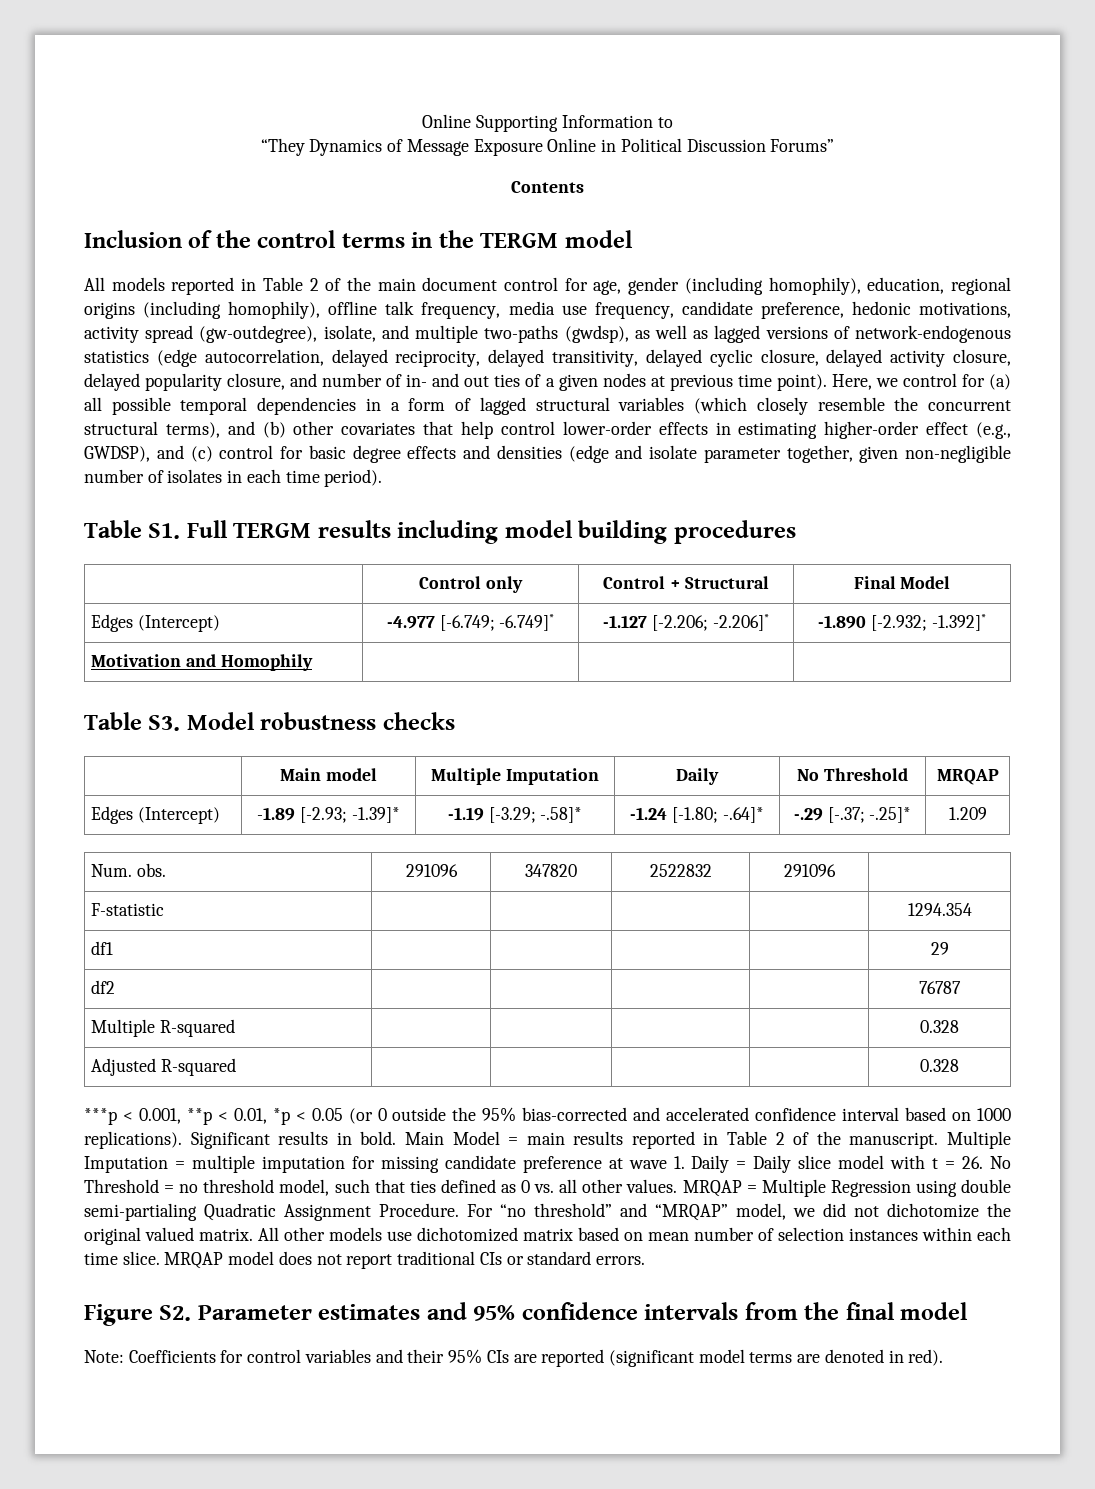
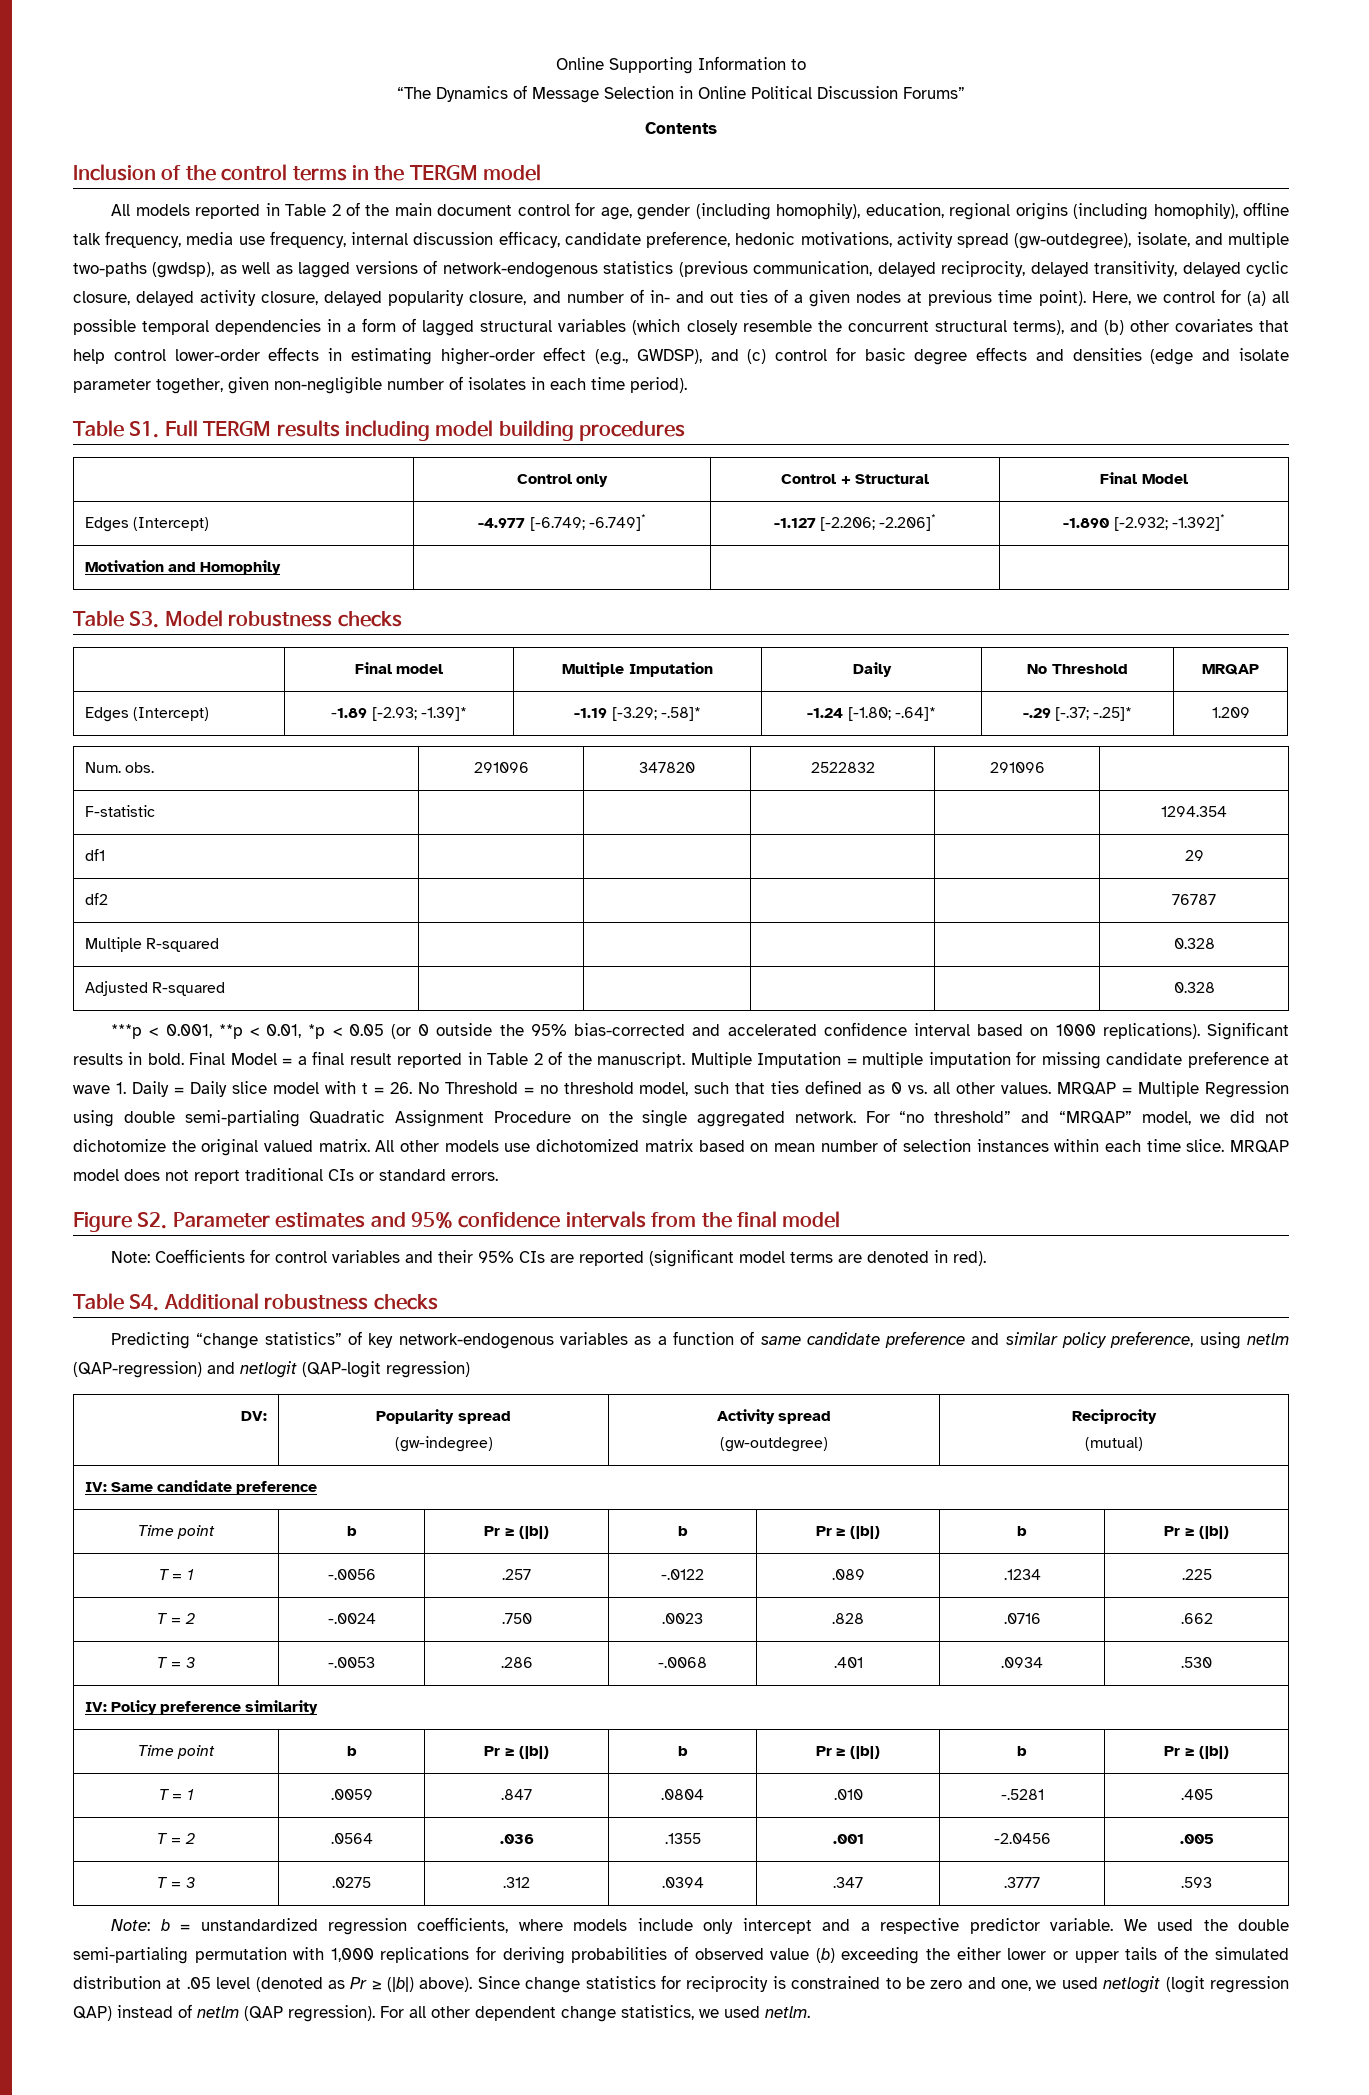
[260,138,305,156] “They -> [397,87,431,99] “The
[473,138,617,156] Exposure Online in -> [604,86,746,99] Selection in Online
(674, 310) none -> [351,231,560,248] internal discussion efficacy,
[156,349,324,367] (edge autocorrelation, -> [678,261,873,277] (previous communication,
[280,768,322,781] Main -> [354,662,392,674] Final
[404,1132,444,1145] Main -> [189,1052,226,1065] Final
[526,1131,624,1145] main results -> [297,1051,392,1065] a final result
[379,1203,459,1217] Procedure. -> [493,1110,856,1127] Procedure on the single aggregated network.
(944, 1357) none -> [73,1293,438,1311] [111,1331,1289,1349] [73,1361,470,1378] [241,1411,268,1421] [376,1409,511,1424] [394,1436,493,1452] [716,1409,832,1424] [720,1437,828,1452] [1072,1409,1157,1424] [1085,1437,1143,1451] [84,1480,318,1495] [137,1525,216,1539] [346,1526,357,1536] [484,1526,549,1539] [677,1526,688,1536] [815,1526,881,1539] [1017,1526,1027,1536] [1164,1526,1229,1539] [158,1569,195,1580] [327,1569,376,1580] [502,1569,531,1580] [661,1569,704,1580] [831,1569,865,1580] [1003,1569,1041,1580] [1181,1569,1212,1580] [157,1613,195,1624] [327,1613,376,1624] [501,1613,532,1624] [662,1613,703,1624] [832,1613,864,1624] [1003,1613,1041,1624] [1180,1613,1213,1624] [157,1657,195,1668] [328,1657,375,1668] [500,1657,533,1668] [658,1657,707,1668] [833,1657,863,1668] [1001,1657,1043,1668] [1181,1657,1212,1668] [84,1700,319,1715] [137,1745,216,1759] [346,1746,357,1756] [484,1746,549,1759] [677,1746,688,1756] [815,1746,881,1759] [1017,1746,1027,1756] [1164,1746,1229,1759] [158,1789,195,1800] [330,1789,373,1800] [501,1789,532,1800] [661,1789,704,1800] [833,1789,863,1800] [1000,1789,1044,1800] [1180,1789,1213,1800] [157,1833,195,1844] [330,1833,373,1844] [499,1834,534,1844] [664,1833,701,1844] [832,1834,864,1844] [993,1833,1051,1844] [1179,1834,1214,1844] [157,1877,195,1888] [332,1877,371,1888] [503,1877,530,1888] [661,1877,704,1888] [833,1877,863,1888] [1004,1877,1040,1888] [1181,1877,1212,1888] [111,1917,1290,1935] [73,1946,1289,1964] [73,1975,1289,1993] [73,2004,810,2022] // Table S4. Additional robustness checks // Predicting “change statistics” of key network-endogenous variables as a function of same candidate preference and similar policy preference, using netlm (QAP-regression) and netlogit (QAP-logit regression) // DV: | Popularity spread // (gw-indegree) | Activity spread // (gw-outdegree) | Reciprocity // (mutual) // IV: Same candidate preference // Time point | b | Pr ≥ (|b|) | b | Pr ≥ (|b|) | b | Pr ≥ (|b|) // T = 1 | -.0056 | .257 | -.0122 | .089 | .1234 | .225 // T = 2 | -.0024 | .750 | .0023 | .828 | .0716 | .662 // T = 3 | -.0053 | .286 | -.0068 | .401 | .0934 | .530 // IV: Policy preference similarity // Time point | b | Pr ≥ (|b|) | b | Pr ≥ (|b|) | b | Pr ≥ (|b|) // T = 1 | .0059 | .847 | .0804 | .010 | -.5281 | .405 // T = 2 | .0564 | .036 | .1355 | .001 | -2.0456 | .005 // T = 3 | .0275 | .312 | .0394 | .347 | .3777 | .593 // Note: b = unstandardized regression coefficients, where models include only intercept and a respective predictor variable. We used the double semi-partialing permutation with 1,000 replications for deriving probabilities of observed value (b) exceeding the either lower or upper tails of the simulated distribution at .05 level (denoted as Pr ≥ (|b|) above). Since change statistics for reciprocity is constrained to be zero and one, we used netlogit (logit regression QAP) instead of netlm (QAP regression). For all other dependent change statistics, we used netlm.

